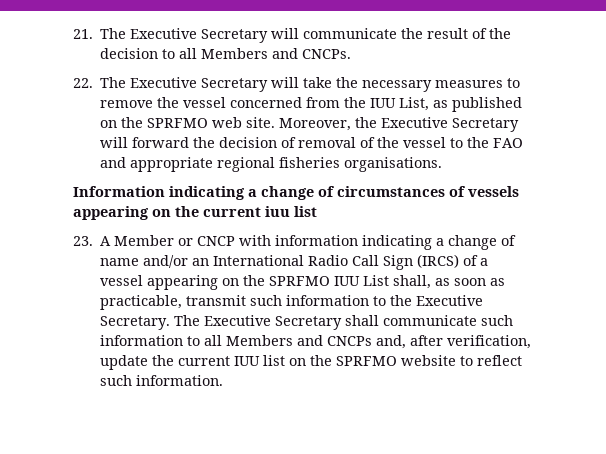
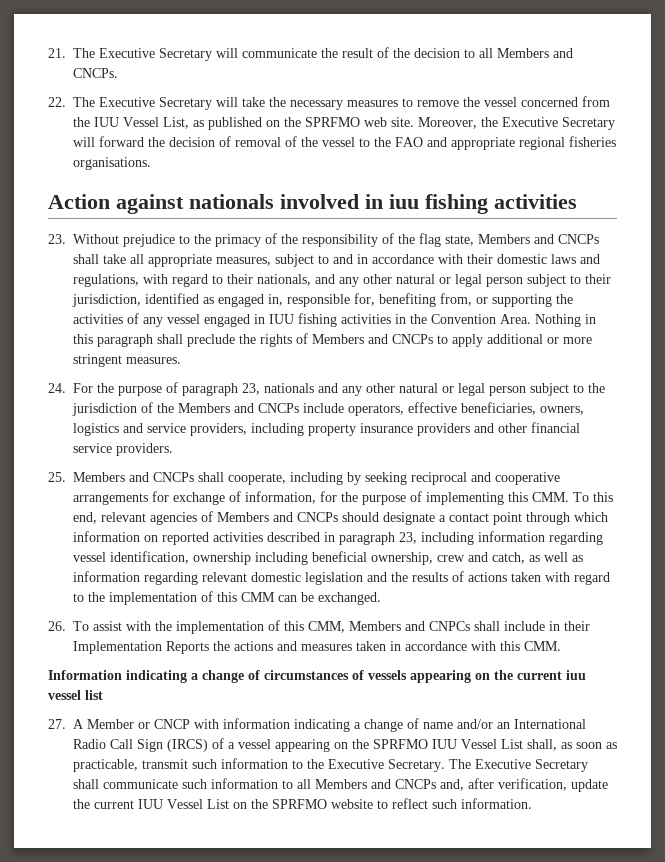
(397, 103) none -> [123,117,159,127] Vessel
(443, 164) none -> [48,194,577,214] [48,233,599,247] [73,254,600,267] [73,274,611,287] [72,293,573,307] [73,313,596,327] [73,333,592,347] [73,354,181,367] [48,382,605,396] [72,402,584,416] [73,422,580,436] [73,443,173,456] [48,472,560,485] [73,491,613,505] [73,511,608,525] [73,531,603,545] [73,551,583,565] [73,571,610,585] [73,591,381,605] [48,620,590,634] [73,641,561,654] // Action against nationals involved in iuu fishing activities // 23. Without prejudice to the primacy of the responsibility of the flag state, Members and CNCPs shall take all appropriate measures, subject to and in accordance with their domestic laws and regulations, with regard to their nationals, and any other natural or legal person subject to their jurisdiction, identified as engaged in, responsible for, benefiting from, or supporting the activities of any vessel engaged in IUU fishing activities in the Convention Area. Nothing in this paragraph shall preclude the rights of Members and CNCPs to apply additional or more stringent measures. // 24. For the purpose of paragraph 23, nationals and any other natural or legal person subject to the jurisdiction of the Members and CNCPs include operators, effective beneficiaries, owners, logistics and service providers, including property insurance providers and other financial service providers. // 25. Members and CNCPs shall cooperate, including by seeking reciprocal and cooperative arrangements for exchange of information, for the purpose of implementing this CMM. To this end, relevant agencies of Members and CNCPs should designate a contact point through which information on reported activities described in paragraph 23, including information regarding vessel identification, ownership including beneficial ownership, crew and catch, as well as information regarding relevant domestic legislation and the results of actions taken with regard to the implementation of this CMM can be exchanged. // 26. To assist with the implementation of this CMM, Members and CNPCs shall include in their Implementation Reports the actions and measures taken in accordance with this CMM.
(290, 211) none -> [48,690,81,700] vessel
[73,236,93,246] 23. -> [48,719,66,729] 27.
(361, 281) none -> [461,739,497,749] Vessel
[263,355,286,366] list -> [167,799,229,809] Vessel List

